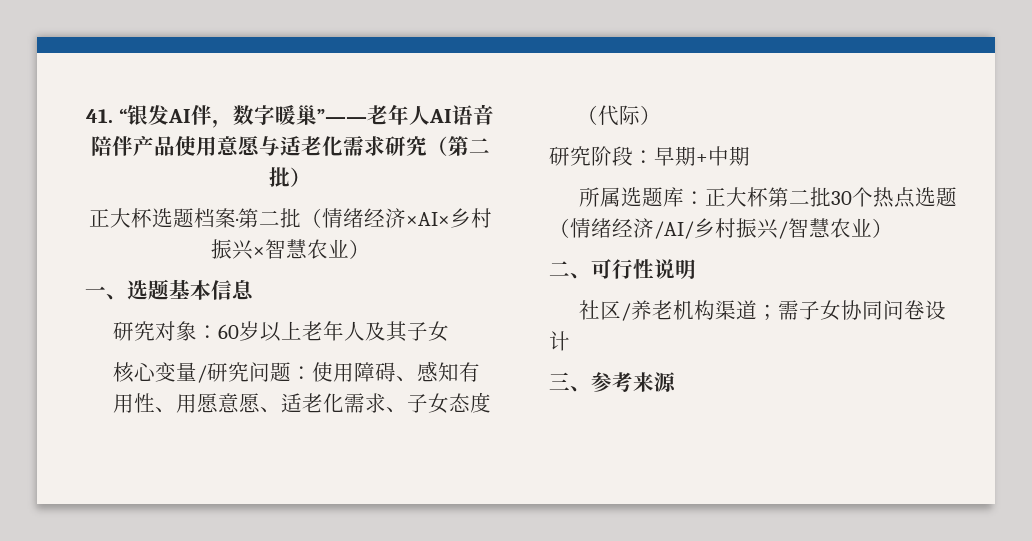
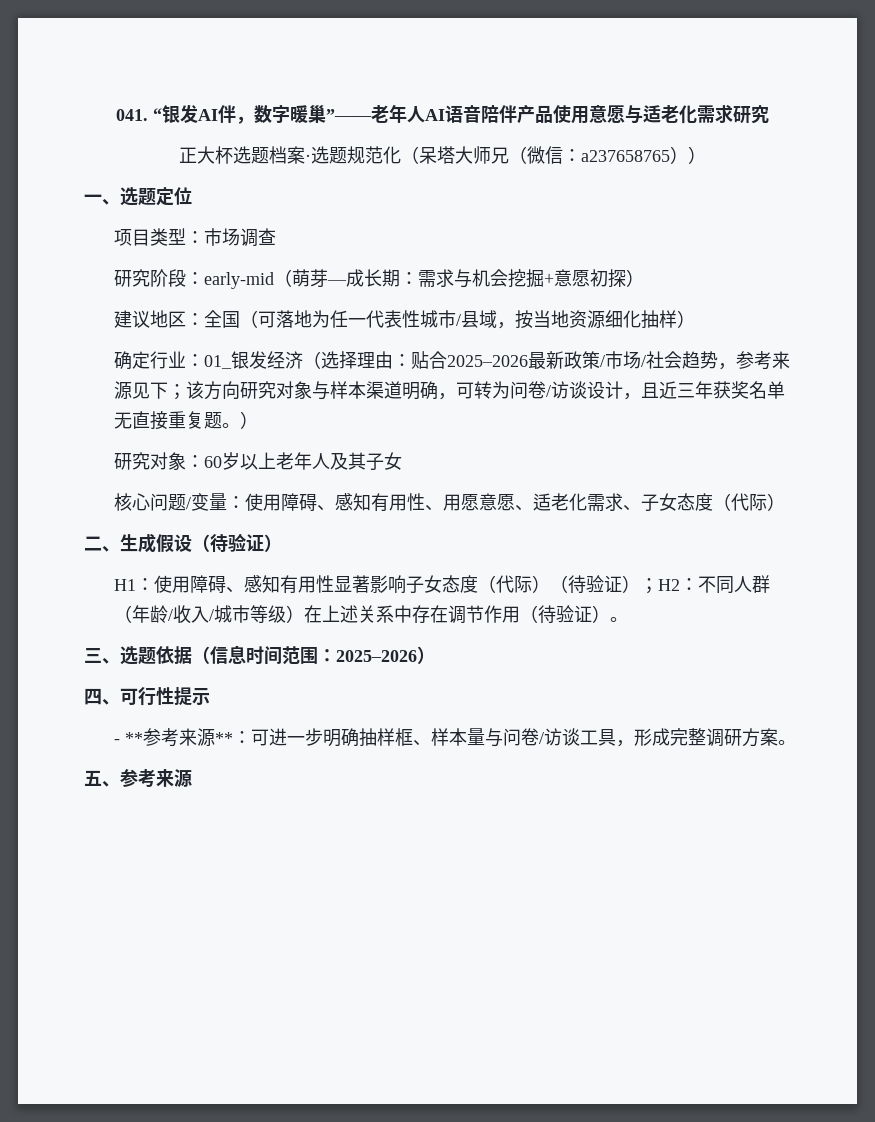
[86,109,114,123] 41. -> [115,109,148,121] 041.
[426,136,490,156] [269,167,311,187] （第二批） -> (769, 114) none
[237,208,492,228] [210,239,370,260] [85,279,254,300] 第二批（情绪经济×AI×乡村振兴×智慧农业） // 一、选题基本信息 -> [310,146,706,164] [84,187,192,206] [114,228,277,247] [114,269,645,289] [114,310,696,329] [114,351,791,370] [114,381,786,400] [114,411,259,430] 选题规范化（呆塔大师兄（微信：a237658765）） // 一、选题定位 // 项目类型：市场调查 // 研究阶段：early-mid（萌芽—成长期：需求与机会挖掘+意愿初探） // 建议地区：全国（可落地为任一代表性城市/县域，按当地资源细化抽样） // 确定行业：01_银发经济（选择理由：贴合2025–2026最新政策/市场/社会趋势，参考来源见下；该方向研究对象与样本渠道明确，可转为问卷/访谈设计，且近三年获奖名单无直接重复题。）
[155,362,292,383] 变量/研究问题 -> [150,493,228,511] 问题/变量
[549,146,750,166] [578,187,957,208] [549,218,893,239] [549,261,570,277] 研究阶段：早期+中期 // 所属选题库：正大杯第二批30个热点选题（情绪经济/AI/乡村振兴/智慧农业） // 二 -> [84,533,282,553] [114,575,771,594] [114,605,629,624] [84,645,435,665] [84,688,102,705] 二、生成假设（待验证） // H1：使用障碍、感知有用性显著影响子女态度（代际）（待验证）；H2：不同人群（年龄/收入/城市等级）在上述关系中存在调节作用（待验证）。 // 三、选题依据（信息时间范围：2025–2026） // 四
[654,259,696,279] [578,300,946,321] [549,331,570,351] [549,372,570,390] 说明 // 社区/养老机构渠道；需子女协同问卷设计 // 三 -> [174,686,210,706] [114,728,797,747] [84,770,102,786] 提示 // - **参考来源**：可进一步明确抽样框、样本量与问卷/访谈工具，形成完整调研方案。 // 五

